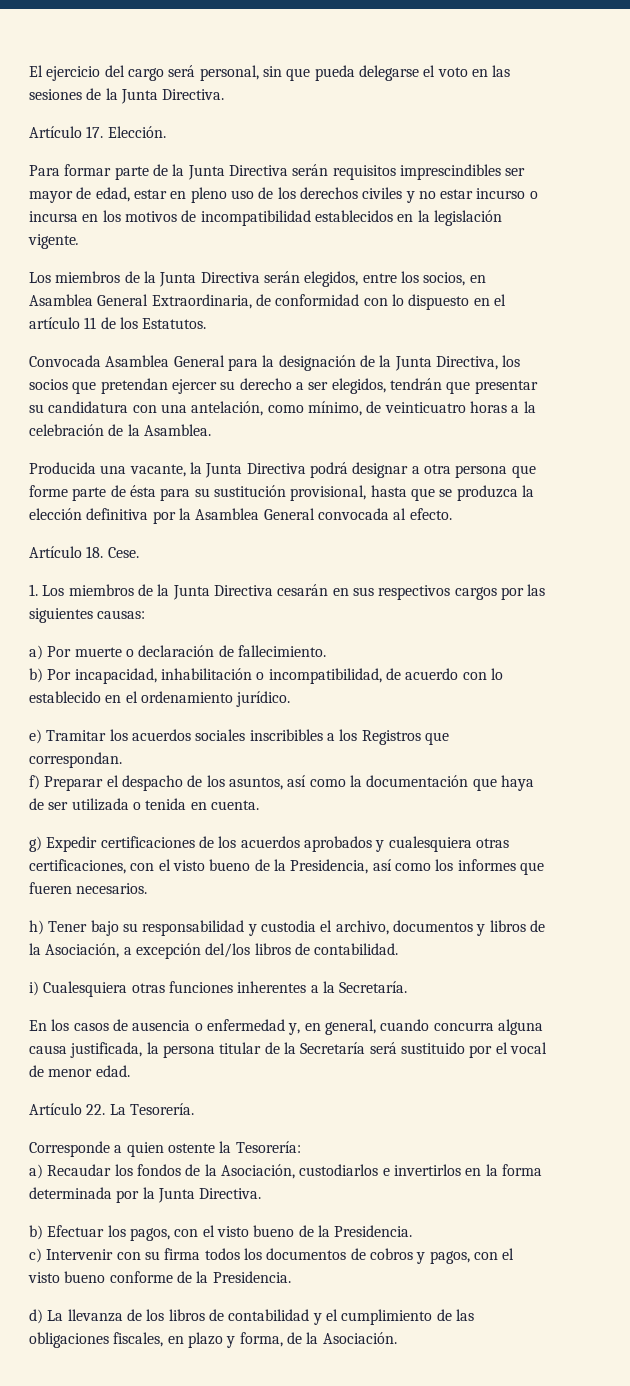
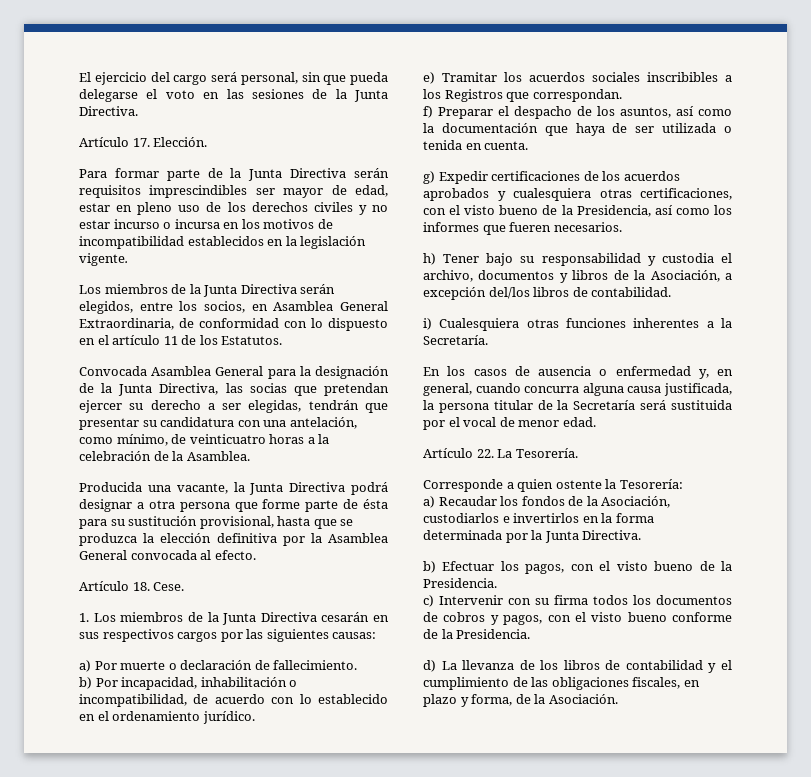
[502,355,521,367] [29,379,68,390] los socios -> [225,383,287,393] las socias
[331,378,386,394] elegidos, -> [248,400,302,413] elegidas,
[400,1042,465,1054] sustituido -> [671,400,732,410] sustituida

